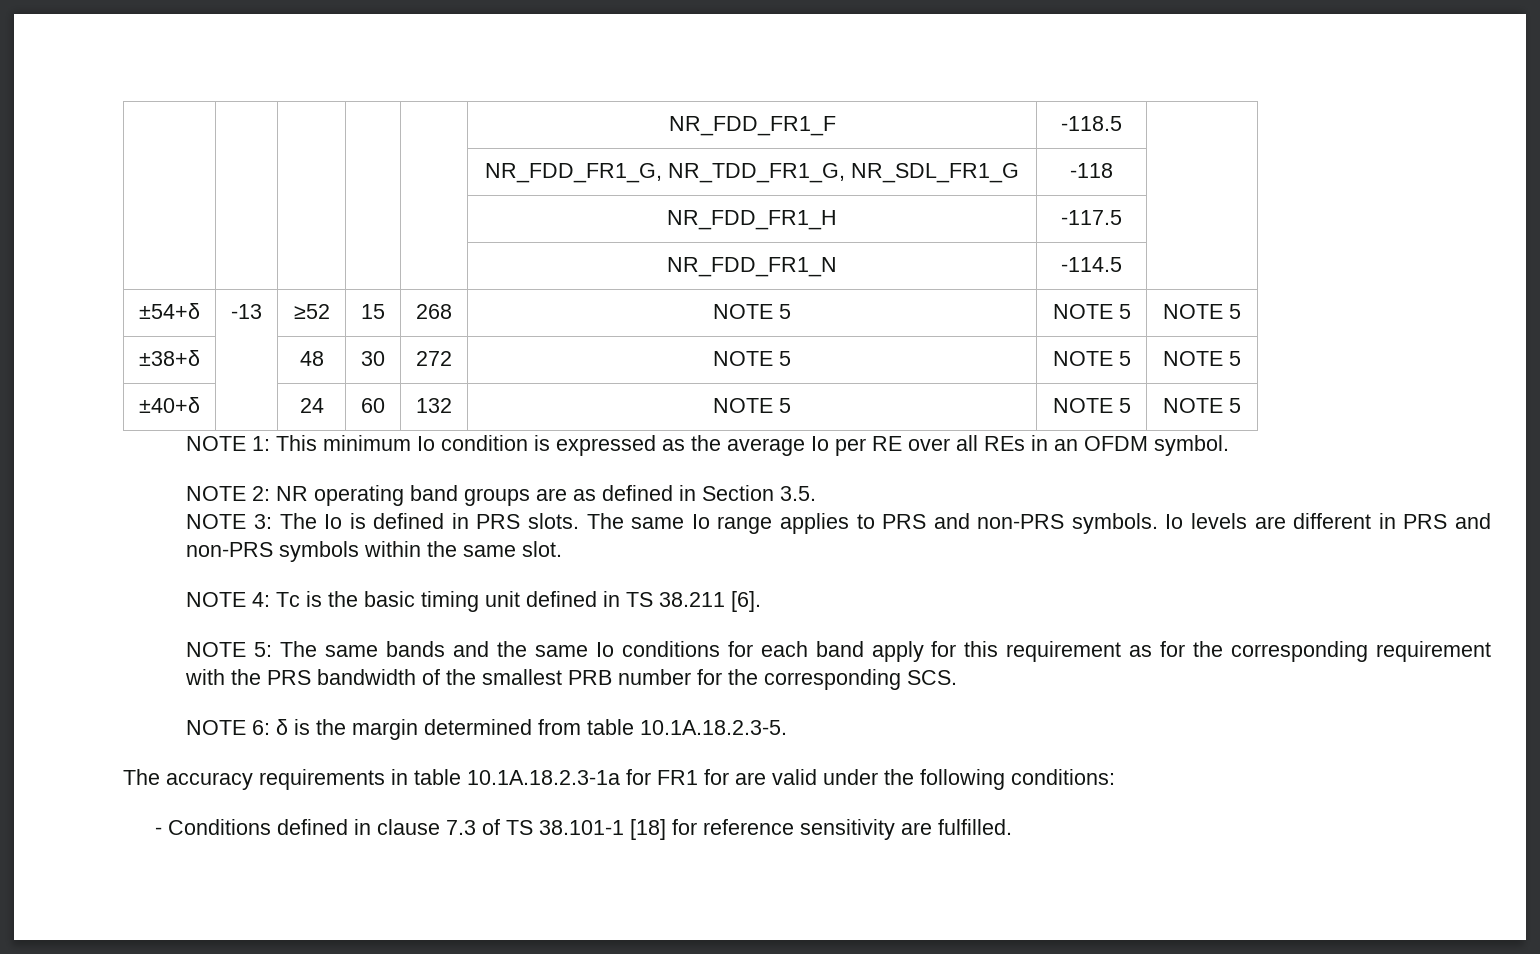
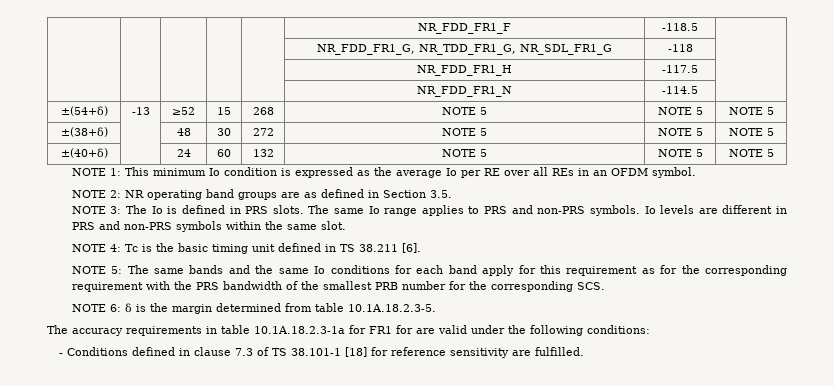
[139,303,200,319] ±54+δ -> [60,106,108,116] ±(54+δ)
[139,350,200,366] ±38+δ -> [60,127,108,137] ±(38+δ)
[139,397,200,413] ±40+δ -> [60,148,108,158] ±(40+δ)

